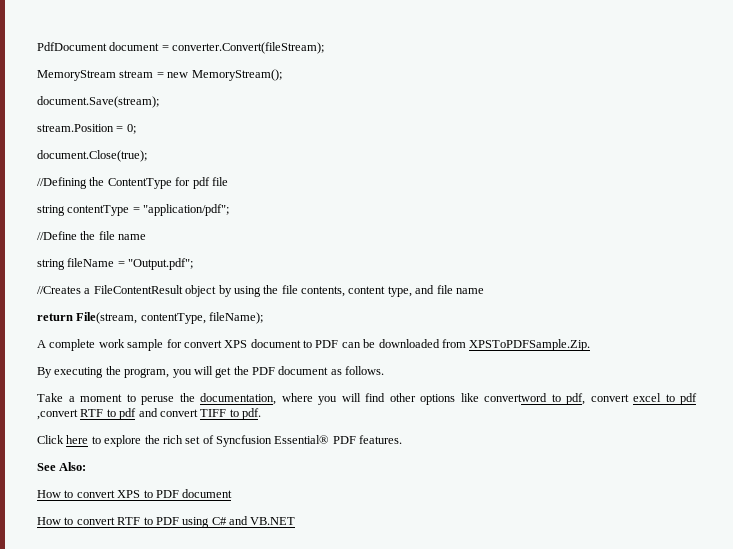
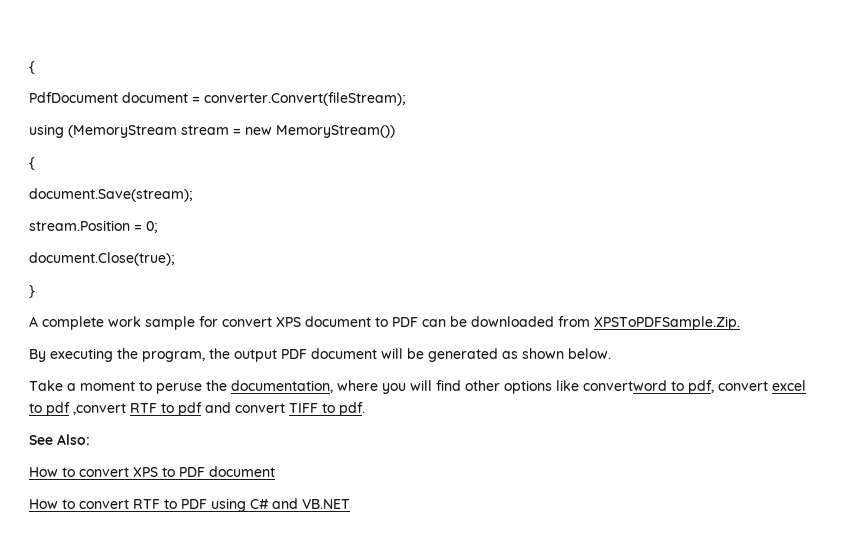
(37, 46) none -> [29,61,35,74] { //
[37,70,116,81] MemoryStream -> [29,124,177,138] using (MemoryStream
[191,69,282,81] MemoryStream(); -> [276,125,395,138] [29,157,35,170] MemoryStream()) // {
[37,177,228,189] [37,204,230,216] [37,231,147,240] [37,258,194,270] [37,285,484,297] [37,312,264,324] //Defining the ContentType for pdf file // string contentType = "application/pdf"; // //Define the file name // string fileName = "Output.pdf"; // //Creates a FileContentResult object by using the file contents, content type, and file name // return File(stream, contentType, fileName); -> [29,285,35,298] }
[172,366,385,378] you will get the PDF document as follows. -> [209,348,611,362] the output PDF document will be generated as shown below.
[37,435,403,447] // Click here to explore the rich set of Syncfusion Essential® PDF features. -> (365, 409) none

